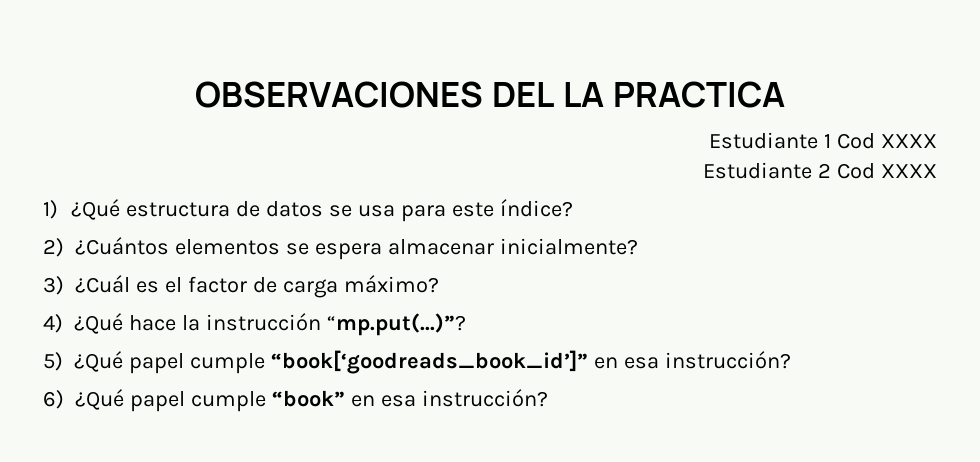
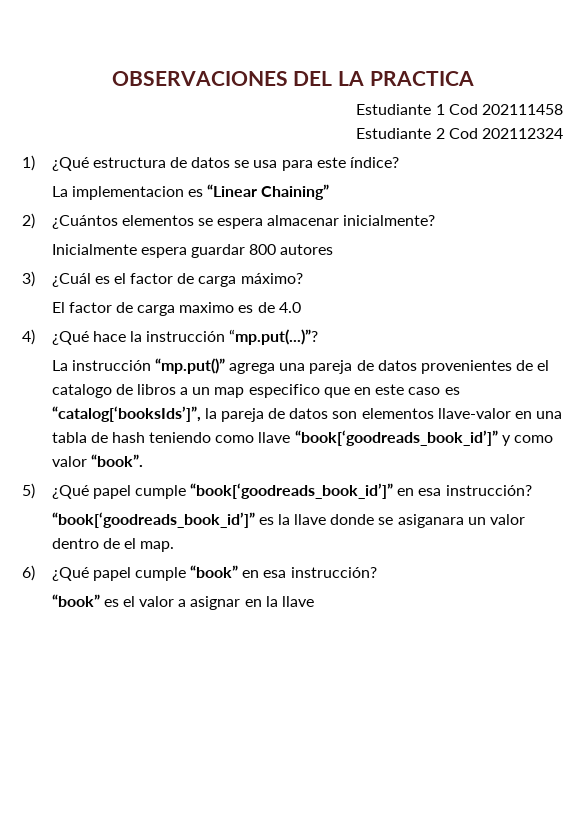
[881,134,938,148] XXXX -> [482,104,563,115] 202111458
[881,164,938,178] XXXX -> [482,128,563,139] 202112324
(573, 208) none -> [51,184,330,200] // La implementacion es “Linear Chaining”
(638, 246) none -> [51,244,334,258] // Inicialmente espera guardar 800 autores
(439, 284) none -> [51,302,301,316] // El factor de carga maximo es de 4.0
(466, 324) none -> [51,358,550,374] [51,384,460,398] [51,406,563,422] [51,430,554,446] [51,454,143,467] // La instrucción “mp.put()” agrega una pareja de datos provenientes de el catalogo de libros a un map especifico que en este caso es “catalog[‘booksIds’]”, la pareja de datos son elementos llave-valor en una tabla de hash teniendo como llave “book[‘goodreads_book_id’]” y como valor “book”.
(791, 360) none -> [51,512,526,528] [51,538,175,552] // “book[‘goodreads_book_id’]” es la llave donde se asiganara un valor dentro de el map.
(548, 398) none -> [51,594,315,610] // “book” es el valor a asignar en la llave

